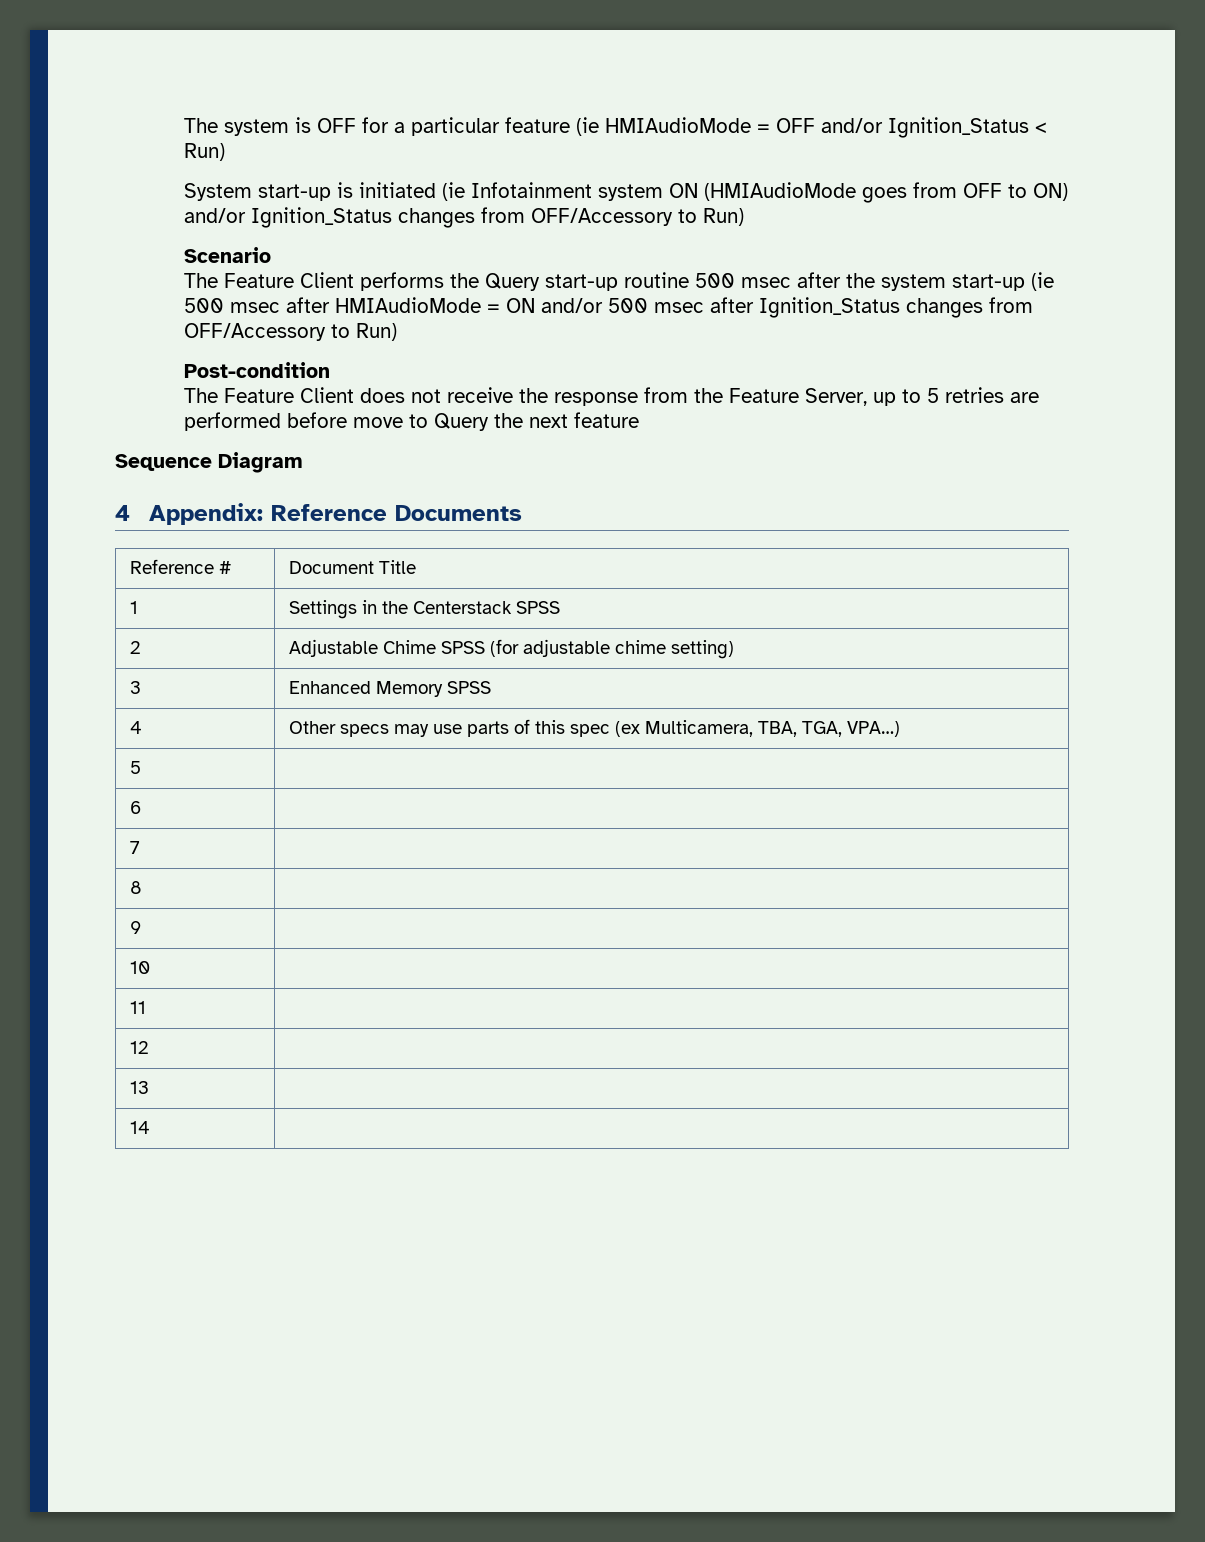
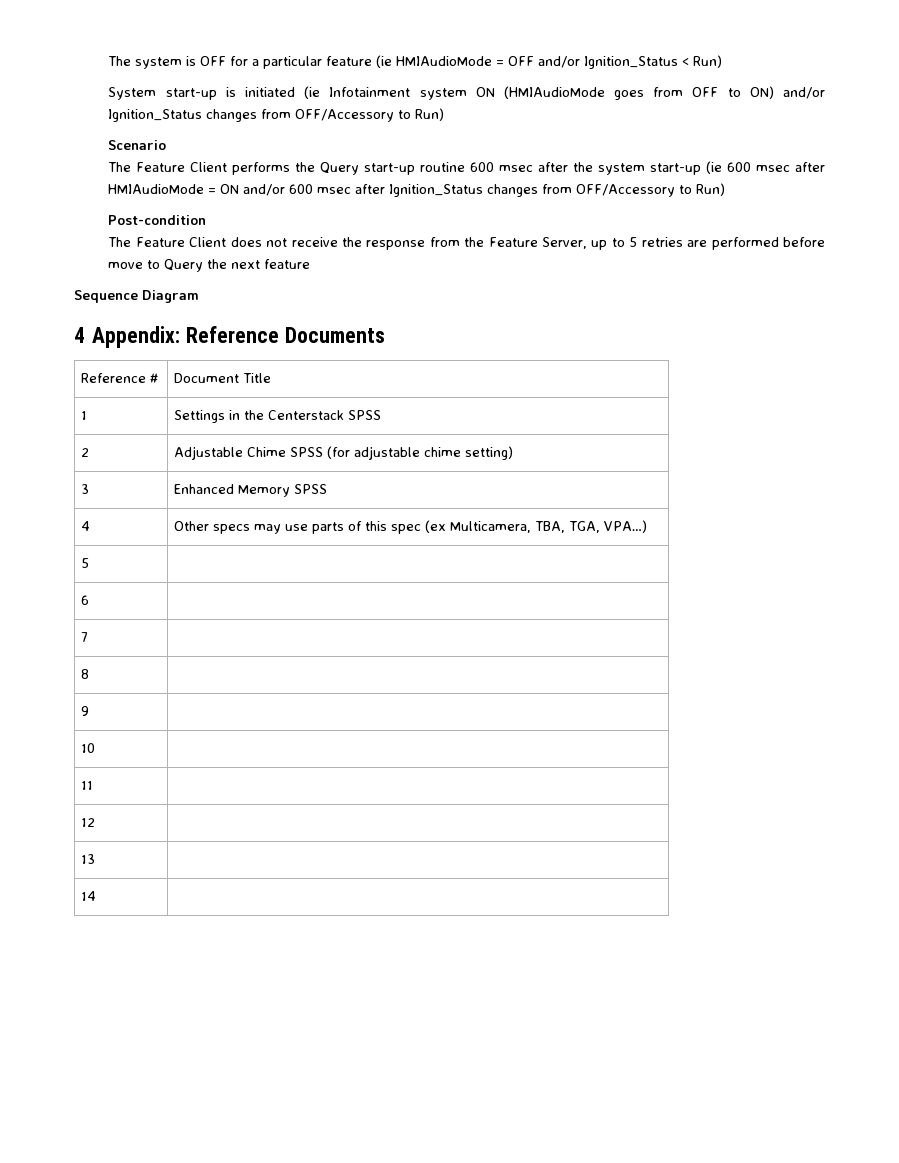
[694,273,735,288] 500 -> [470,162,495,172] 600
[183,298,224,313] 500 -> [727,162,752,172] 600
[607,298,648,313] 500 -> [289,184,314,194] 600

